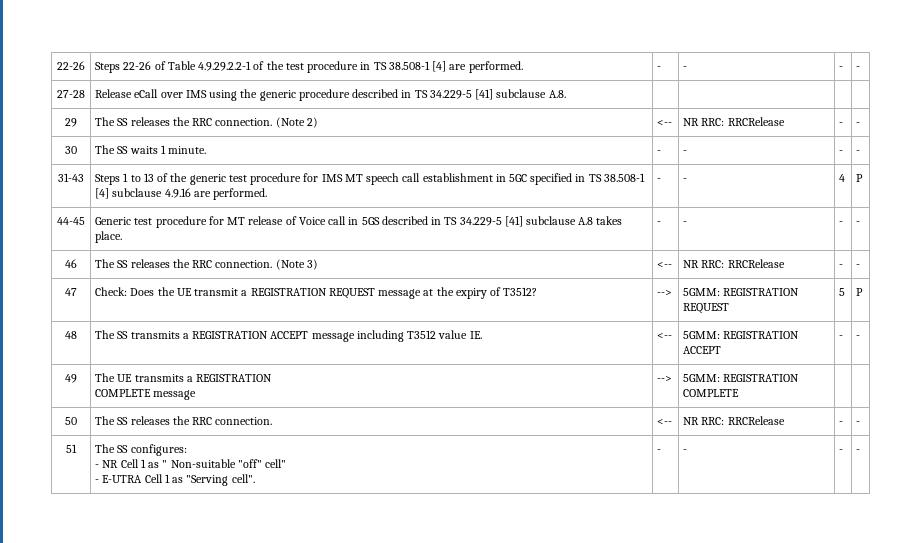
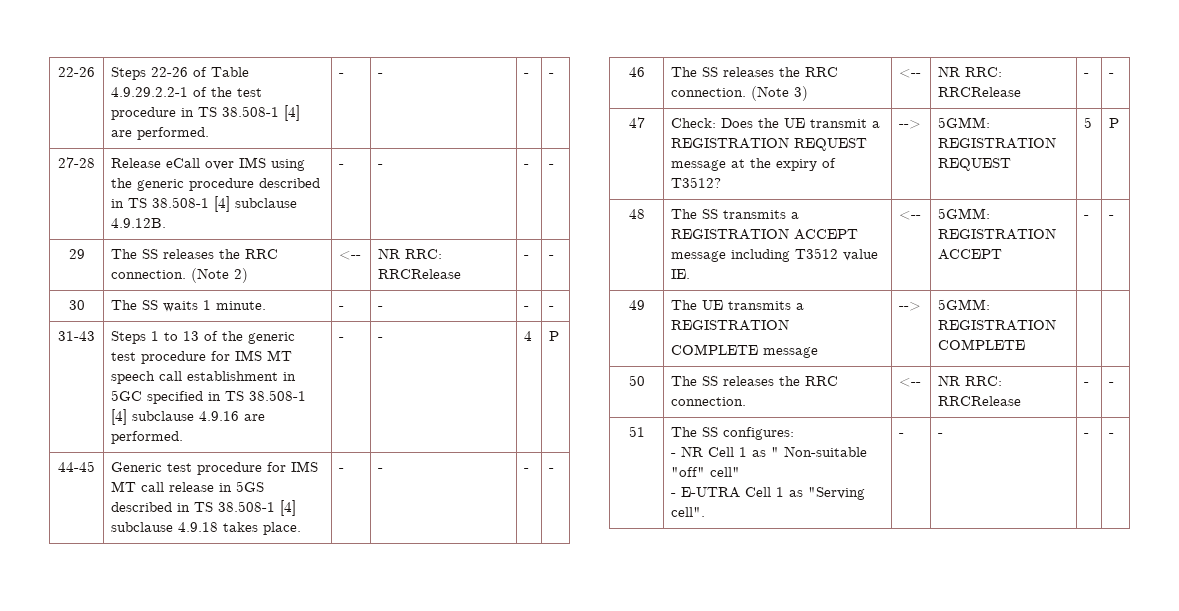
[429,89,566,100] 34.229-5 [41] subclause A.8. | | | | -> [152,196,298,212] [111,218,167,228] [339,164,345,168] [378,164,384,168] [524,164,530,168] [549,164,555,168] 38.508-1 [4] subclause 4.9.12B. | - | - | - | -
[227,216,347,225] MT release of Voice call -> [291,461,319,472] [111,481,215,492] IMS MT call release
[459,216,594,227] 34.229-5 [41] subclause A.8 -> [218,500,297,516] [111,522,219,532] 38.508-1 [4] subclause 4.9.18

